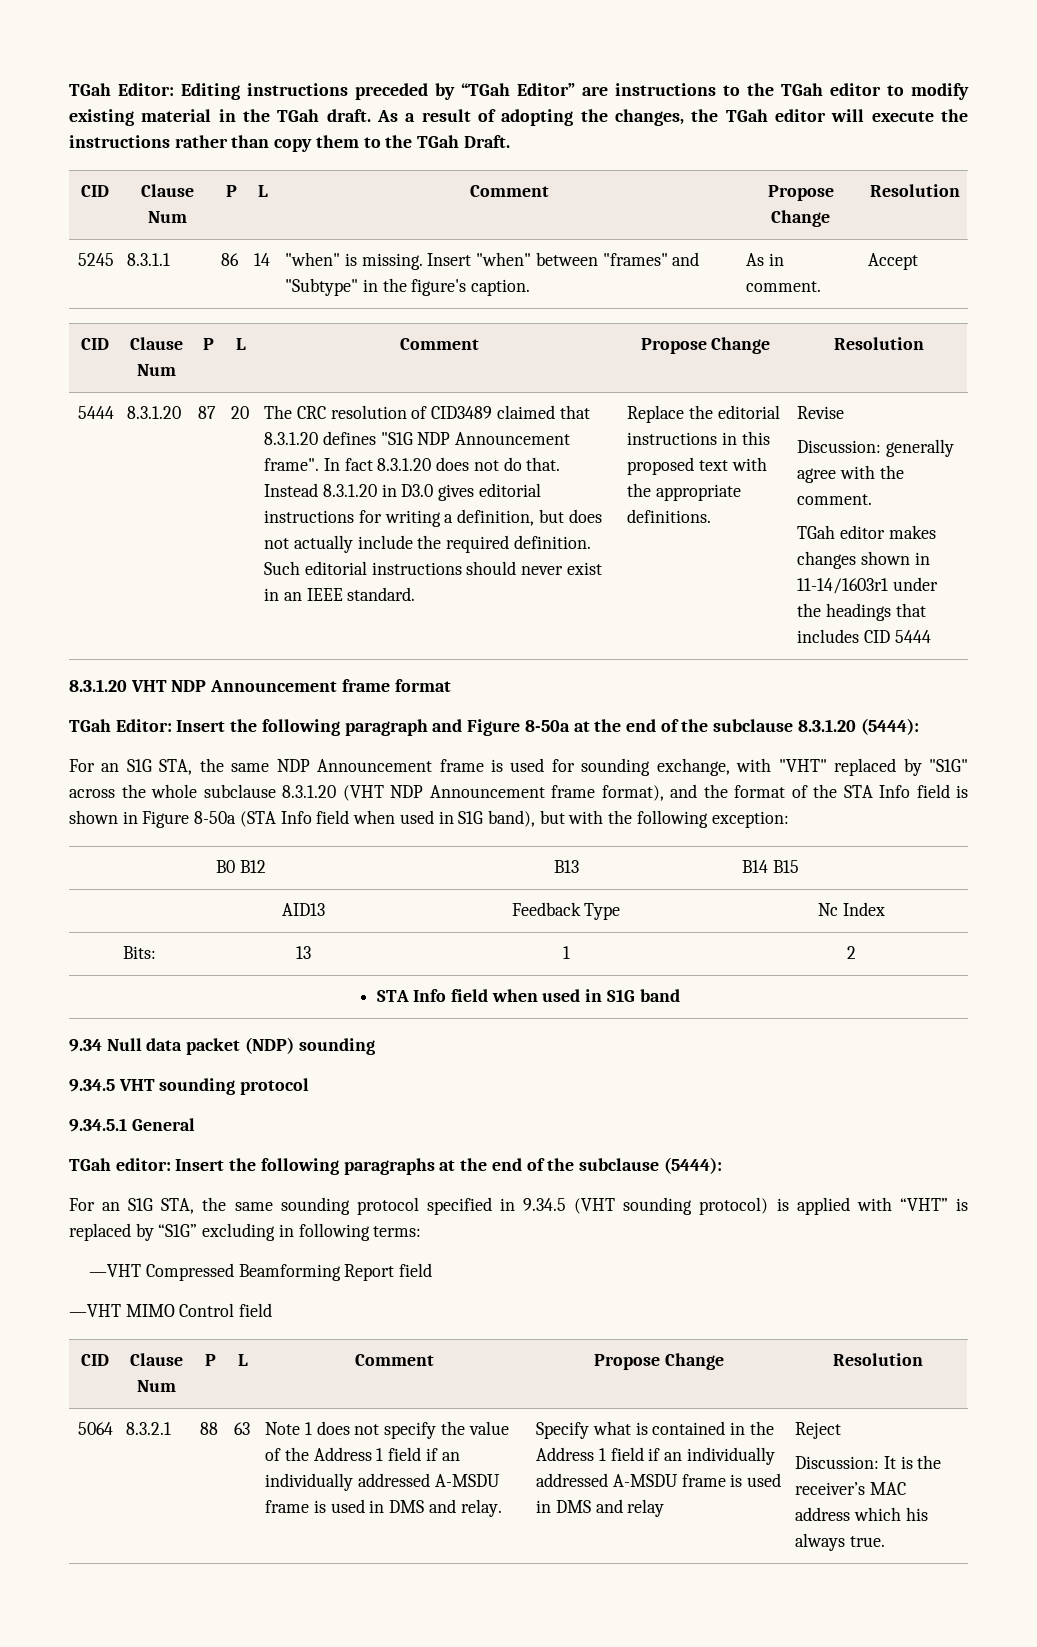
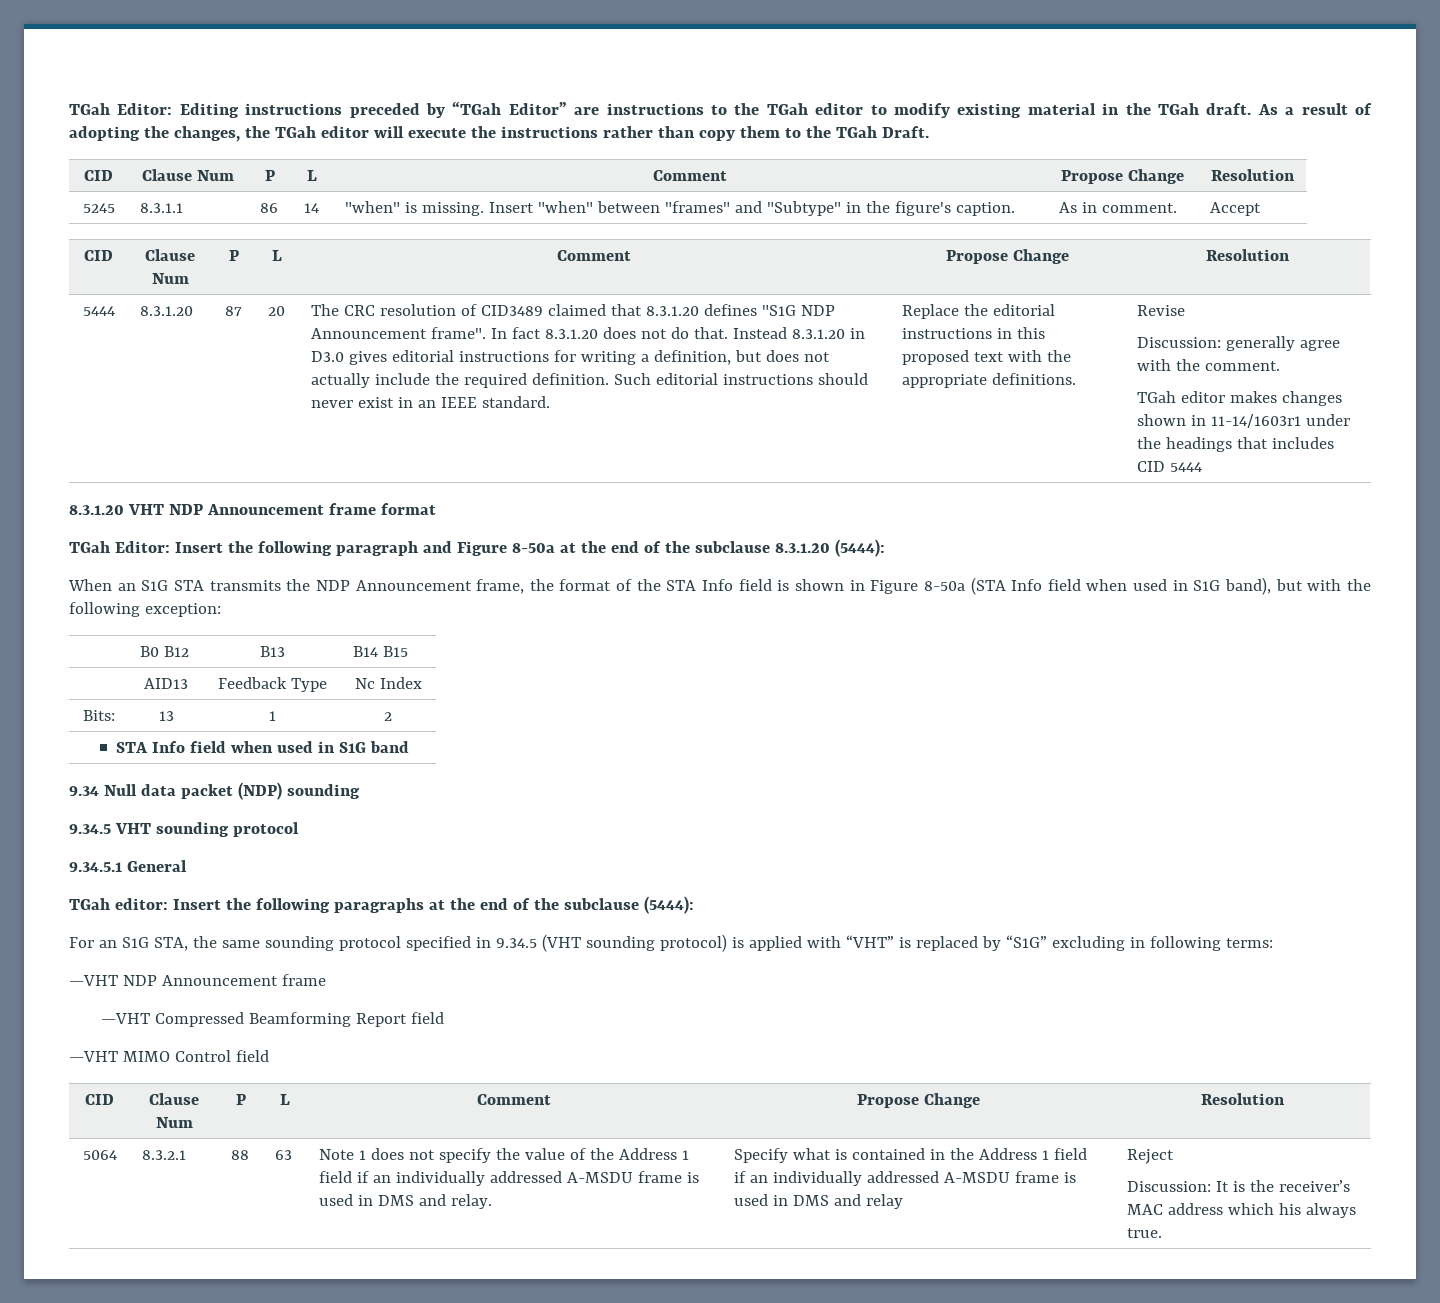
[69,758,969,776] [69,784,697,801] For an S1G STA, the same NDP Announcement frame is used for sounding exchange, with "VHT" replaced by "S1G" across the whole subclause 8.3.1.20 (VHT NDP Announcement frame format), and -> [68,579,525,594] When an S1G STA transmits the NDP Announcement frame,
(422, 1231) none -> [69,974,326,986] // —VHT NDP Announcement frame

